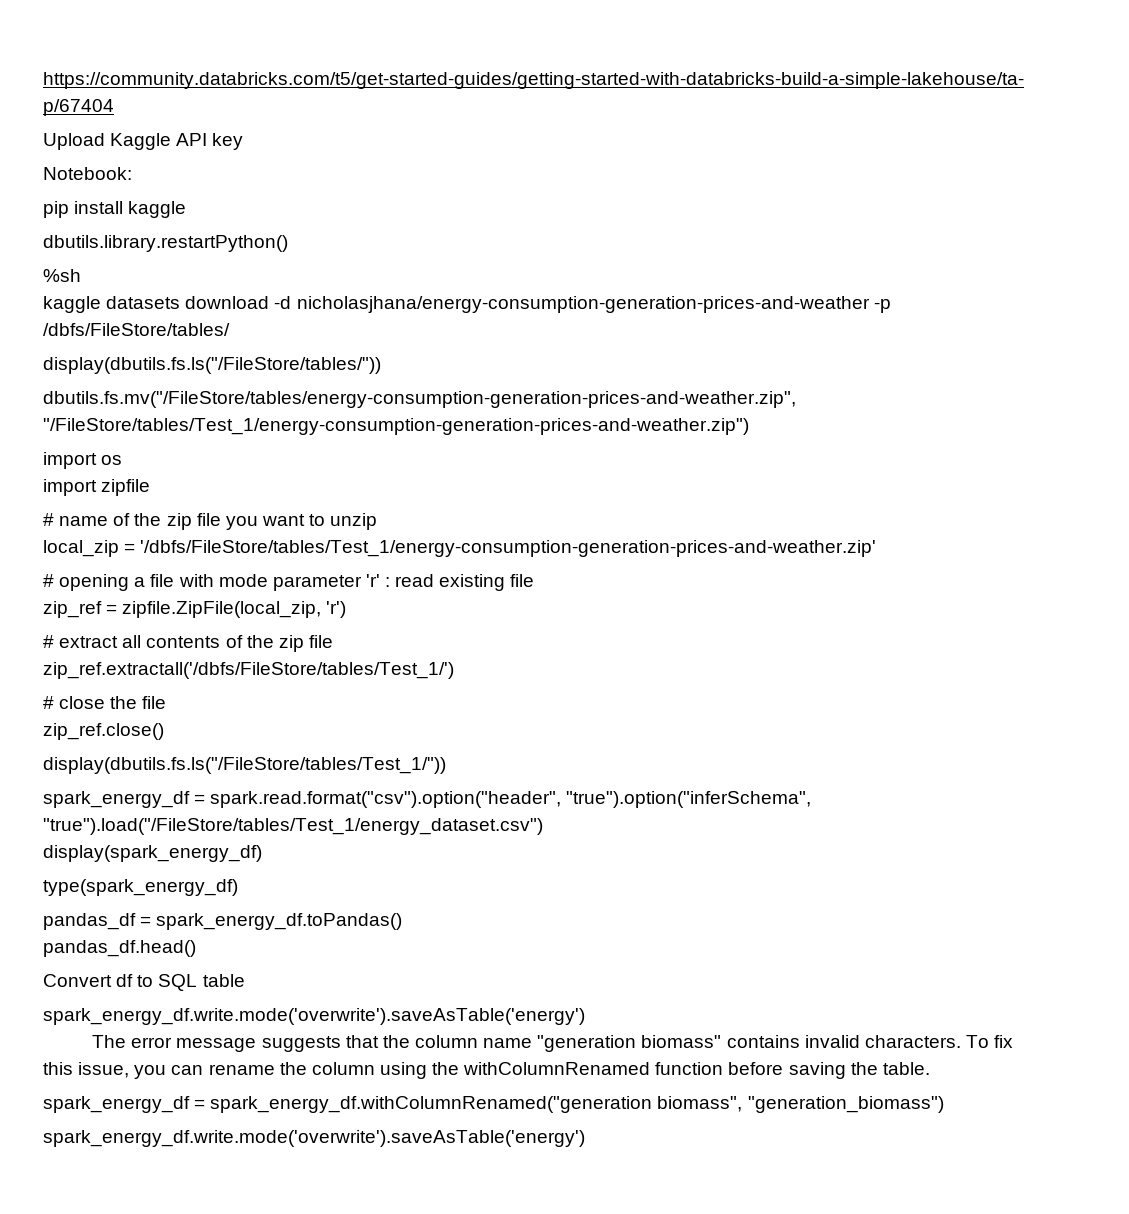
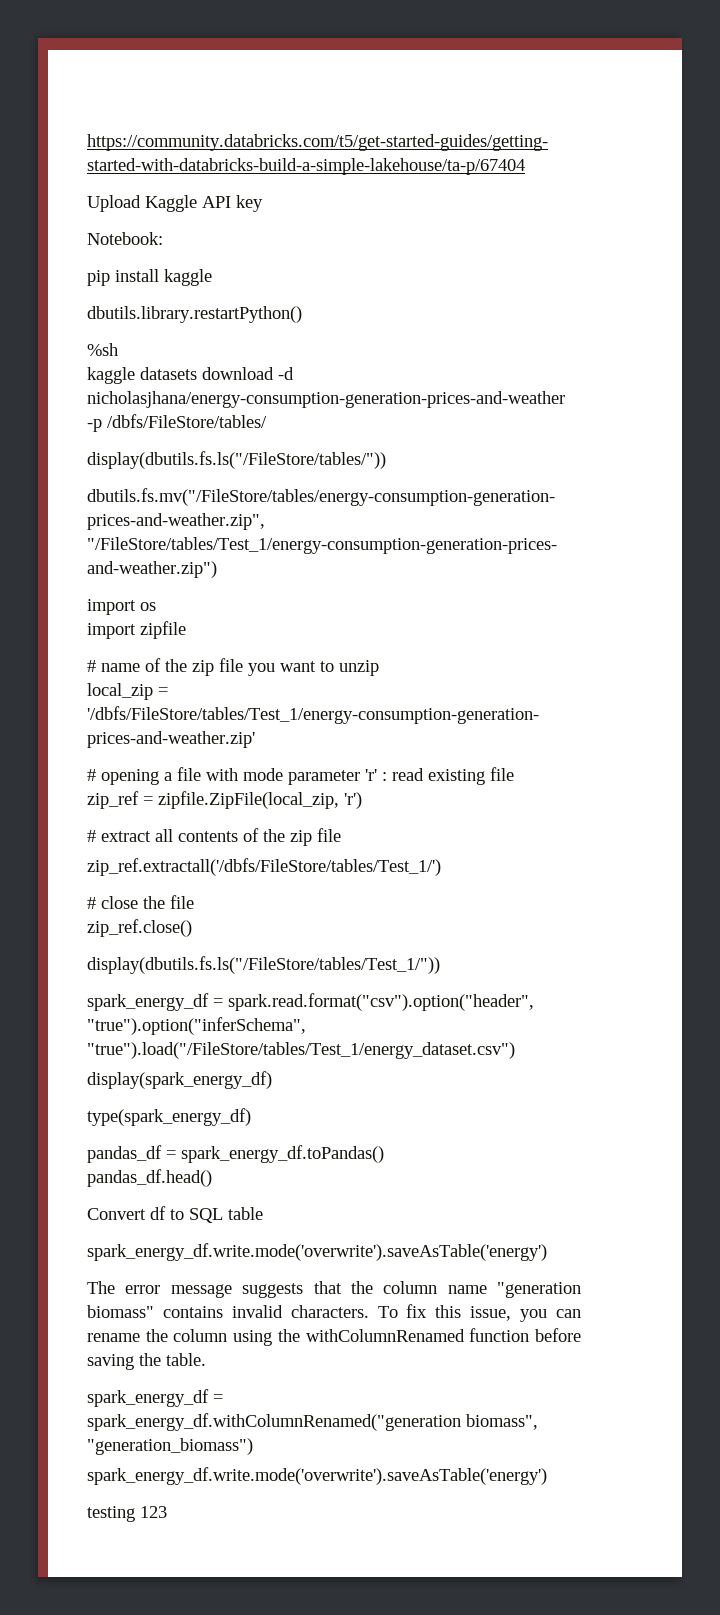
(585, 1138) none -> [87,1506,167,1522] // testing 123

